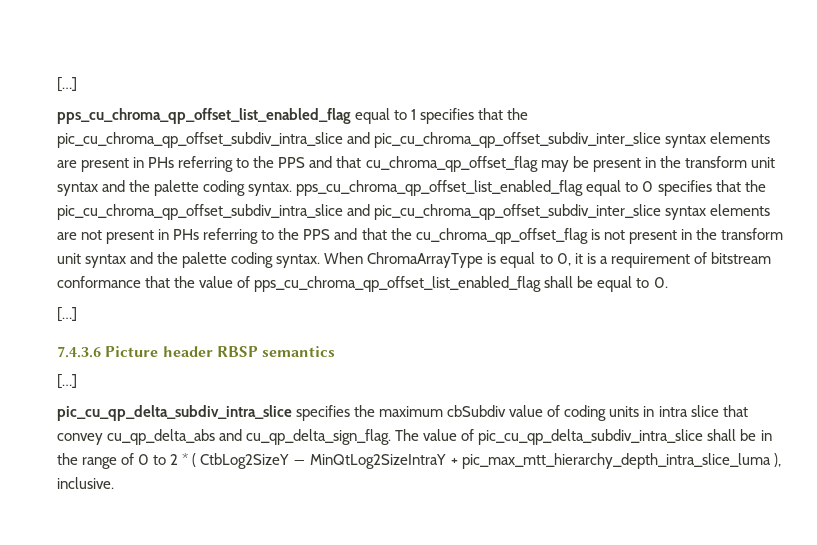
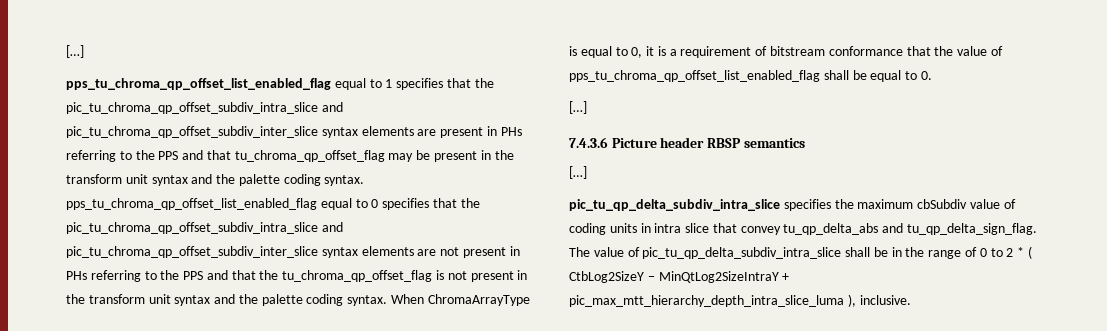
[57,77,77,92] [57,108,351,124] […] // pps_cu_chroma_qp_offset_list_enabled_flag -> [66,45,84,58] [66,78,331,90] […] // pps_tu_chroma_qp_offset_list_enabled_flag
[57,132,662,148] pic_cu_chroma_qp_offset_subdiv_intra_slice and pic_cu_chroma_qp_offset_subdiv_inter_slice -> [66,102,343,114] [66,126,318,138] pic_tu_chroma_qp_offset_subdiv_intra_slice and pic_tu_chroma_qp_offset_subdiv_inter_slice
[365,156,538,172] cu_chroma_qp_offset_flag -> [234,150,385,162] tu_chroma_qp_offset_flag
[296,180,584,196] pps_cu_chroma_qp_offset_list_enabled_flag -> [66,198,317,210] pps_tu_chroma_qp_offset_list_enabled_flag
[57,204,662,220] pic_cu_chroma_qp_offset_subdiv_intra_slice and pic_cu_chroma_qp_offset_subdiv_inter_slice -> [66,222,343,234] [66,246,318,258] pic_tu_chroma_qp_offset_subdiv_intra_slice and pic_tu_chroma_qp_offset_subdiv_inter_slice
[415,228,588,244] cu_chroma_qp_offset_flag -> [282,270,433,282] tu_chroma_qp_offset_flag
[254,276,542,292] pps_cu_chroma_qp_offset_list_enabled_flag -> [569,70,820,82] pps_tu_chroma_qp_offset_list_enabled_flag
[57,405,292,421] pic_cu_qp_delta_subdiv_intra_slice -> [569,199,780,211] pic_tu_qp_delta_subdiv_intra_slice
[107,429,392,445] cu_qp_delta_abs and cu_qp_delta_sign_flag. -> [783,223,1038,235] tu_qp_delta_abs and tu_qp_delta_sign_flag.
[478,429,704,445] pic_cu_qp_delta_subdiv_intra_slice -> [642,247,842,259] pic_tu_qp_delta_subdiv_intra_slice

